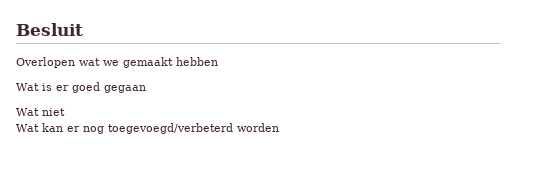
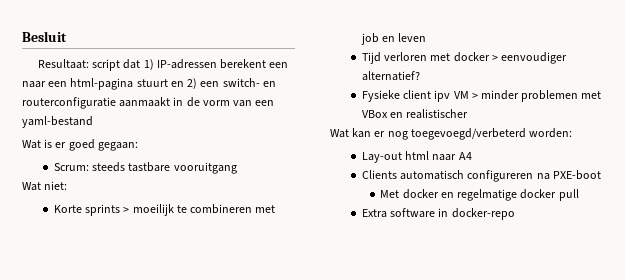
[16,57,218,68] [16,82,146,93] [16,108,65,116] Overlopen wat we gemaakt hebben // Wat is er goed gegaan // Wat niet -> [38,59,289,71] [22,78,276,90] [22,97,275,109] [22,116,93,128] [22,139,138,151] [53,162,237,174] [22,181,68,191] [53,204,276,216] [360,33,427,45] [361,52,568,64] [361,71,420,81] [361,90,602,102] [361,109,469,119] Resultaat: script dat 1) IP-adressen berekent een naar een html-pagina stuurt en 2) een switch- en routerconfiguratie aanmaakt in de vorm van een yaml-bestand // Wat is er goed gegaan: // Scrum: steeds tastbare vooruitgang // Wat niet: // Korte sprints > moeilijk te combineren met job en leven // Tijd verloren met docker > eenvoudiger alternatief? // Fysieke client ipv VM > minder problemen met VBox en realistischer
[237,123,279,132] worden -> [529,128,573,138] [361,151,472,163] [361,170,601,182] [380,189,579,201] [361,208,515,220] worden: // Lay-out html naar A4 // Clients automatisch configureren na PXE-boot // Met docker en regelmatige docker pull // Extra software in docker-repo

